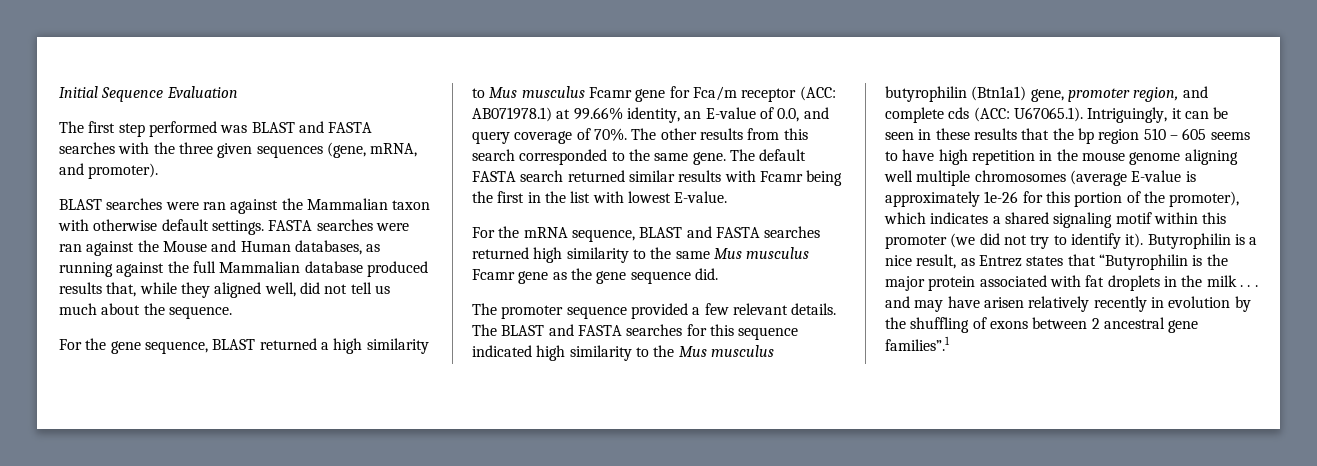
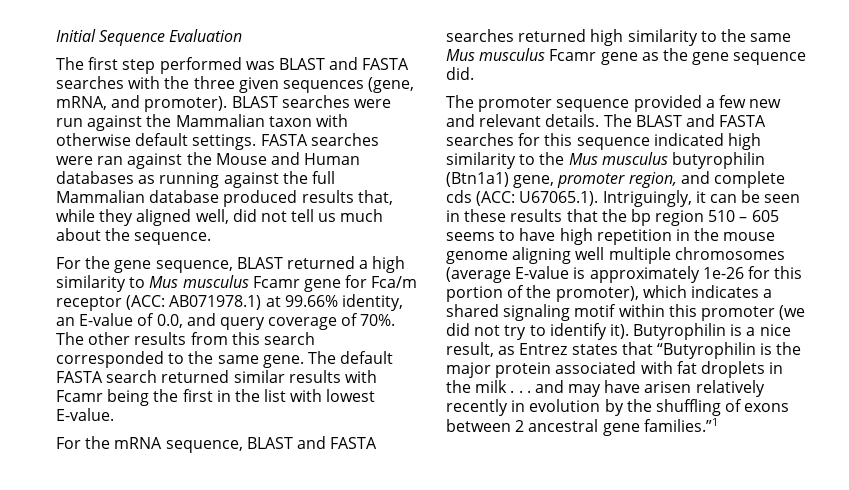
(159, 171) // -> (228, 104) none
[202,202,226,210] ran -> [56,118,83,127] run
[294,240,362,255] databases, -> [56,171,134,184] databases
(729, 309) none -> [749,99,782,108] [446,114,475,127] new and
[885,336,950,351] families”.1 -> [643,418,718,432] families.”1

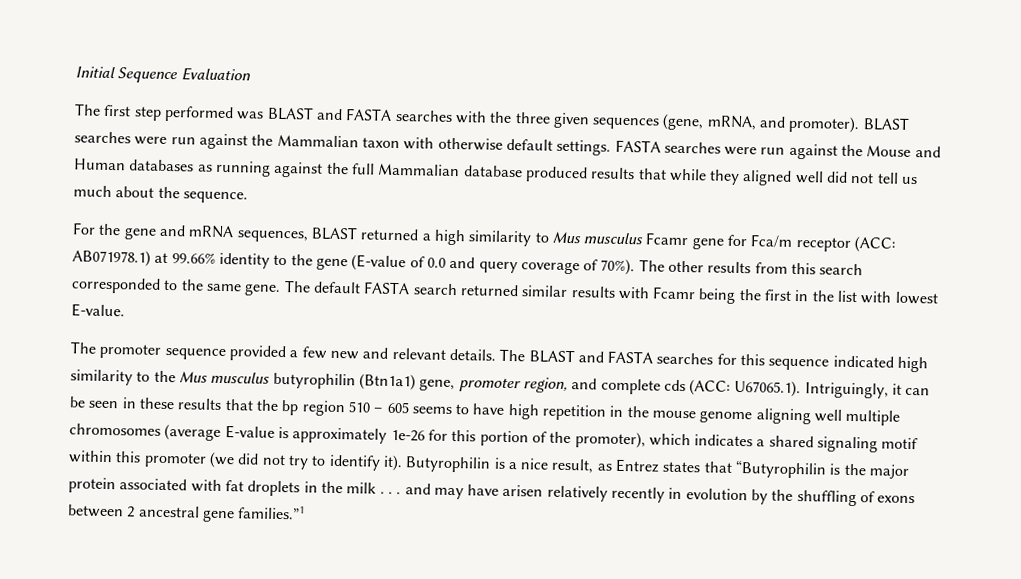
[97,156,124,165] ran -> [760,147,786,155] run
[357,190,393,205] that, -> [637,168,667,180] that
[195,209,229,224] well, -> [794,170,824,184] well
[155,260,233,273] sequence, -> [158,224,308,243] and mRNA sequences,
[341,294,403,311] [56,313,183,328] identity, an E-value of 0.0, -> [218,252,446,272] identity to the gene (E-value of 0.0
[360,314,396,326] 70%. -> [600,258,636,276] 70%).
[56,436,378,453] [446,29,792,46] [446,48,807,65] [446,67,474,80] // For the mRNA sequence, BLAST and FASTA searches returned high similarity to the same Mus musculus Fcamr gene as the gene sequence did. -> (125, 310) none

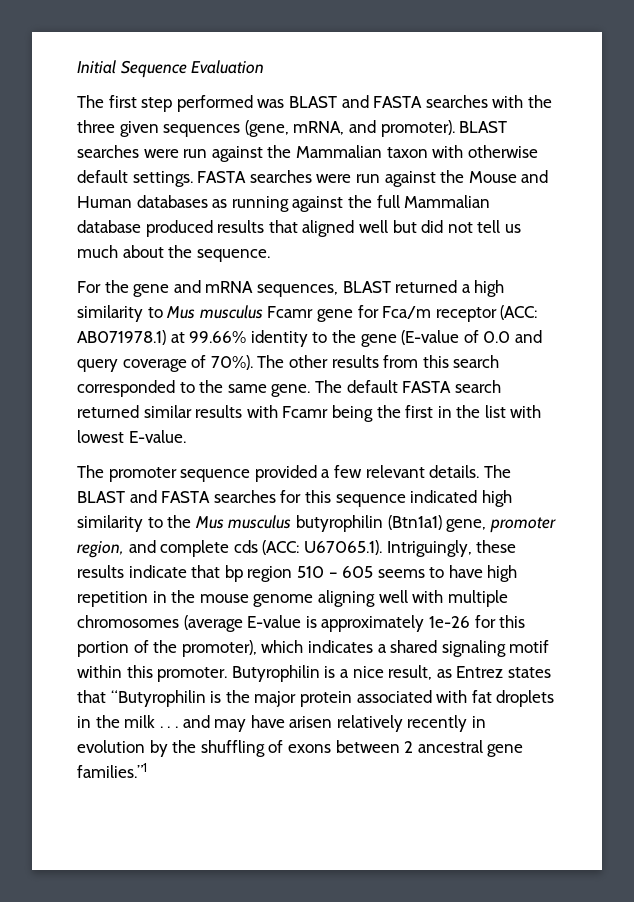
[668,168,741,185] while they -> (298, 226) none
(824, 177) none -> [392,220,417,233] but
[329,347,389,360] new and -> (362, 471) none
[892,383,931,396] [69,396,279,411] it can be seen in these results that the -> [476,540,517,553] [77,565,221,578] these results indicate that
(843, 415) none -> [412,590,444,603] with
[143,451,403,472] promoter (we did not try to identify it). -> [157,667,228,682] promoter.

